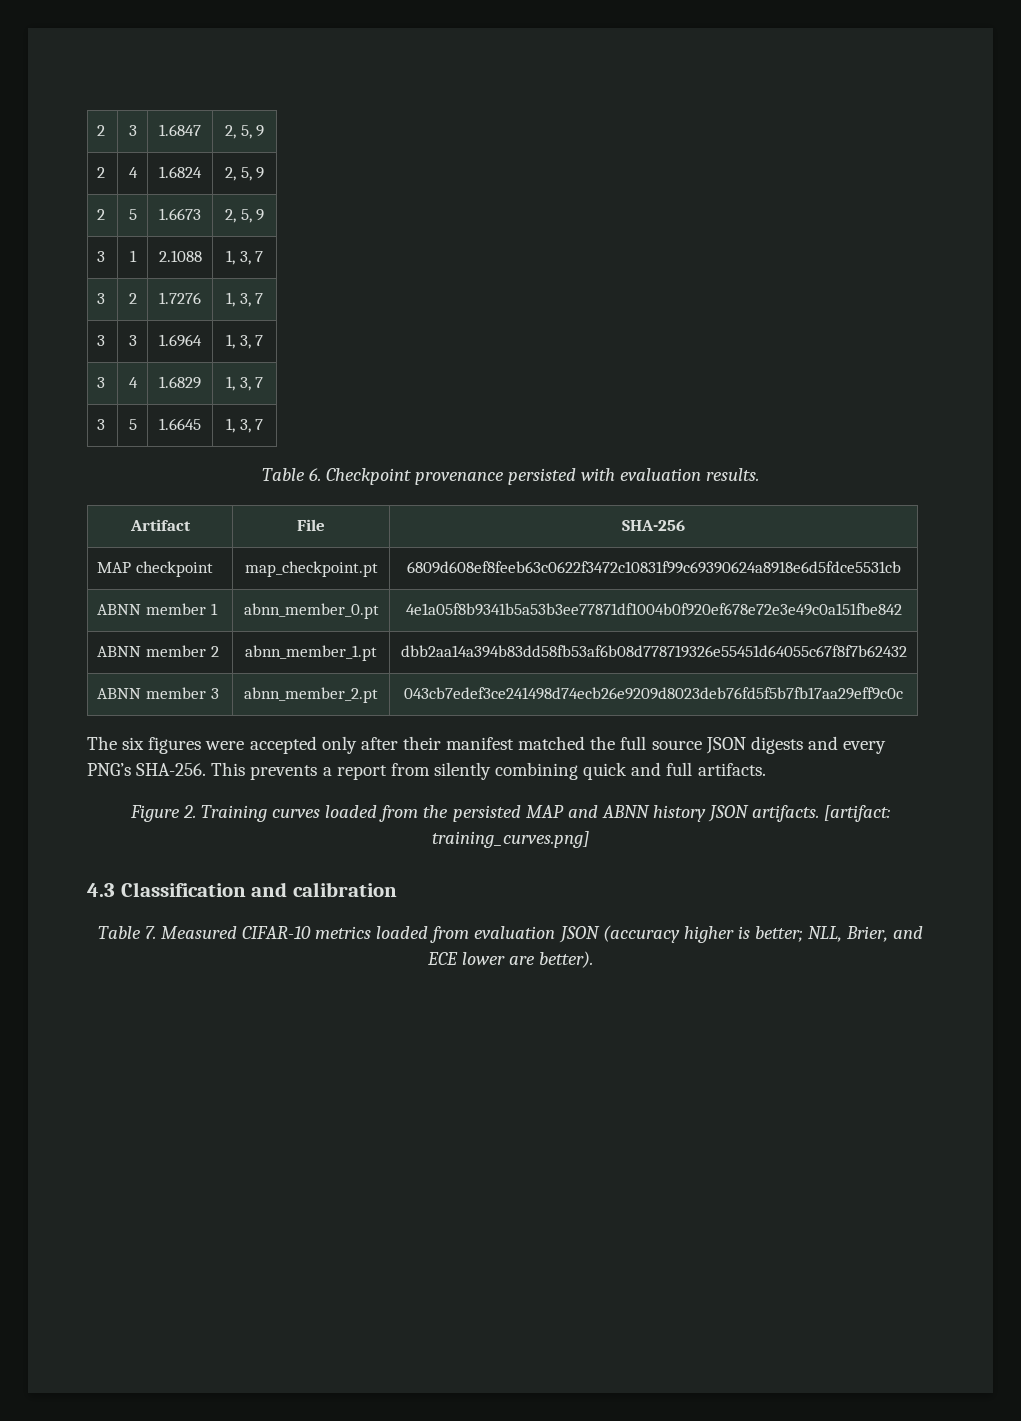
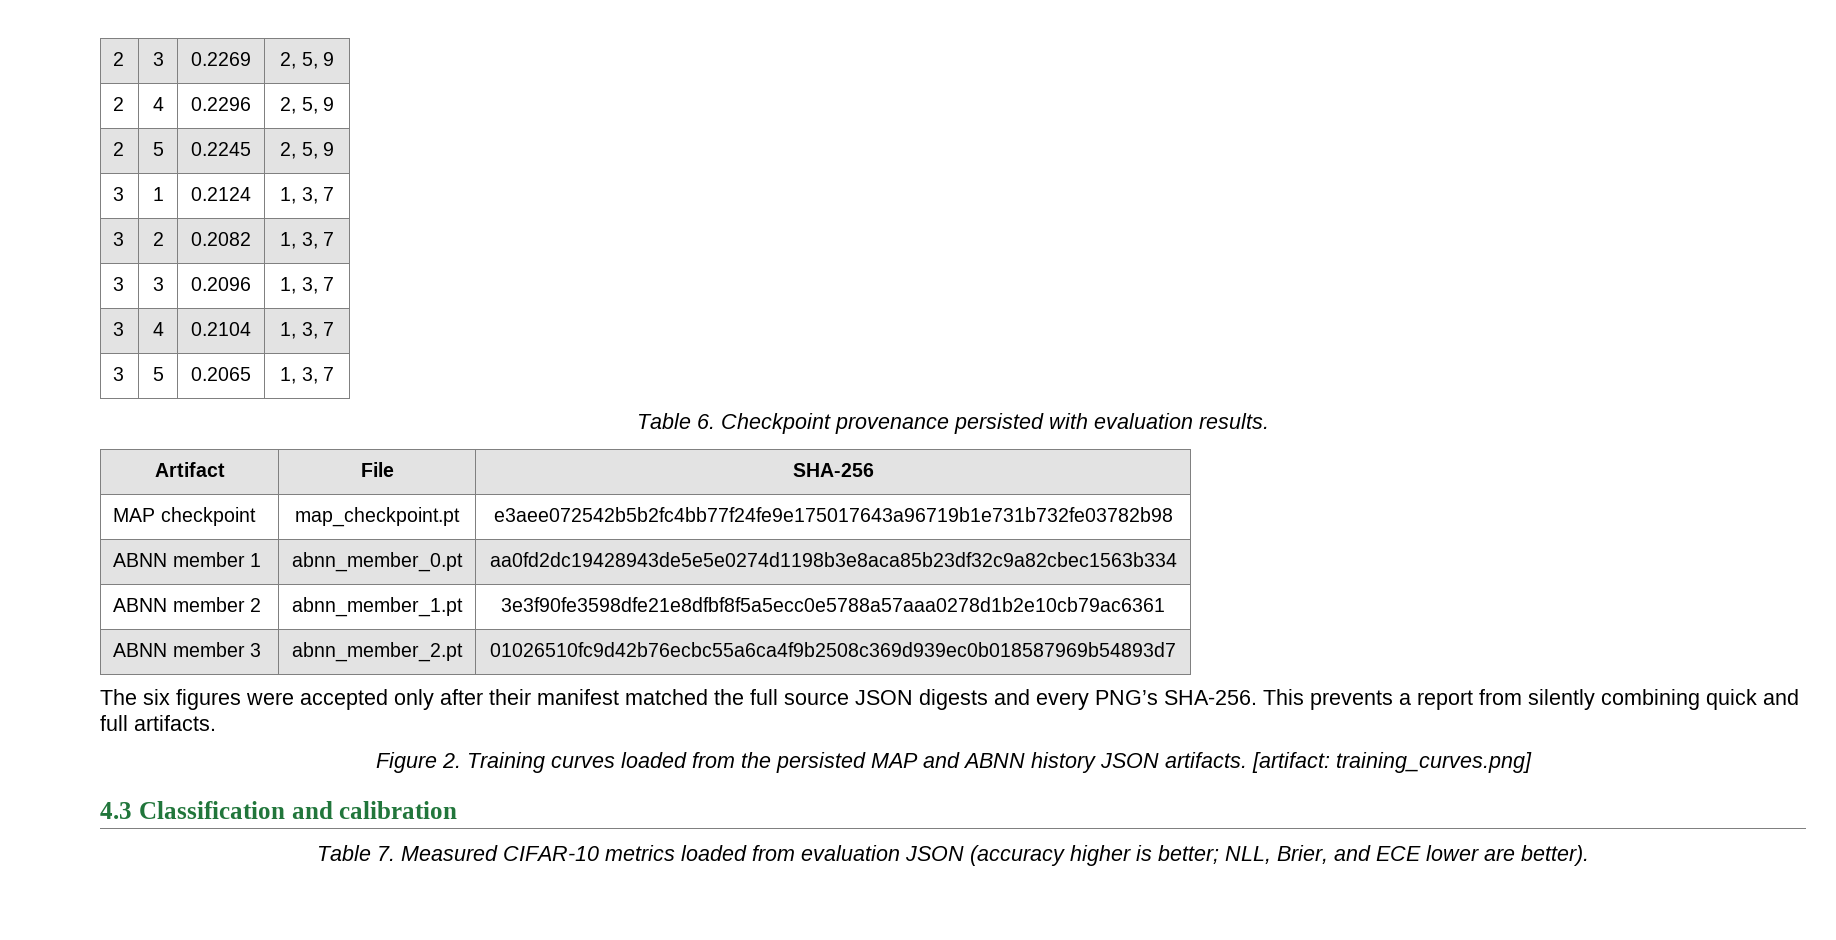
[159,124,201,136] 1.6847 -> [191,52,251,66] 0.2269
[159,166,202,178] 1.6824 -> [191,97,251,111] 0.2296
[159,208,201,220] 1.6673 -> [191,142,251,156] 0.2245
[158,250,202,262] 2.1088 -> [191,187,251,201] 0.2124
[159,292,201,304] 1.7276 -> [191,232,251,246] 0.2082
[159,334,202,347] 1.6964 -> [191,277,251,291] 0.2096
[159,376,201,389] 1.6829 -> [191,322,251,336] 0.2104
[159,418,201,430] 1.6645 -> [191,367,251,381] 0.2065
[406,561,901,574] 6809d608ef8feeb63c0622f3472c10831f99c69390624a8918e6d5fdce5531cb -> [493,507,1173,522] e3aee072542b5b2fc4bb77f24fe9e175017643a96719b1e731b732fe03782b98
[405,603,902,616] 4e1a05f8b9341b5a53b3ee77871df1004b0f920ef678e72e3e49c0a151fbe842 -> [489,552,1177,567] aa0fd2dc19428943de5e5e0274d1198b3e8aca85b23df32c9a82cbec1563b334
[400,645,907,658] dbb2aa14a394b83dd58fb53af6b08d778719326e55451d64055c67f8f7b62432 -> [501,597,1165,612] 3e3f90fe3598dfe21e8dfbf8f5a5ecc0e5788a57aaa0278d1b2e10cb79ac6361
[403,687,903,700] 043cb7edef3ce241498d74ecb26e9209d8023deb76fd5f5b7fb17aa29eff9c0c -> [490,642,1176,657] 01026510fc9d42b76ecbc55a6ca4f9b2508c369d939ec0b018587969b54893d7

